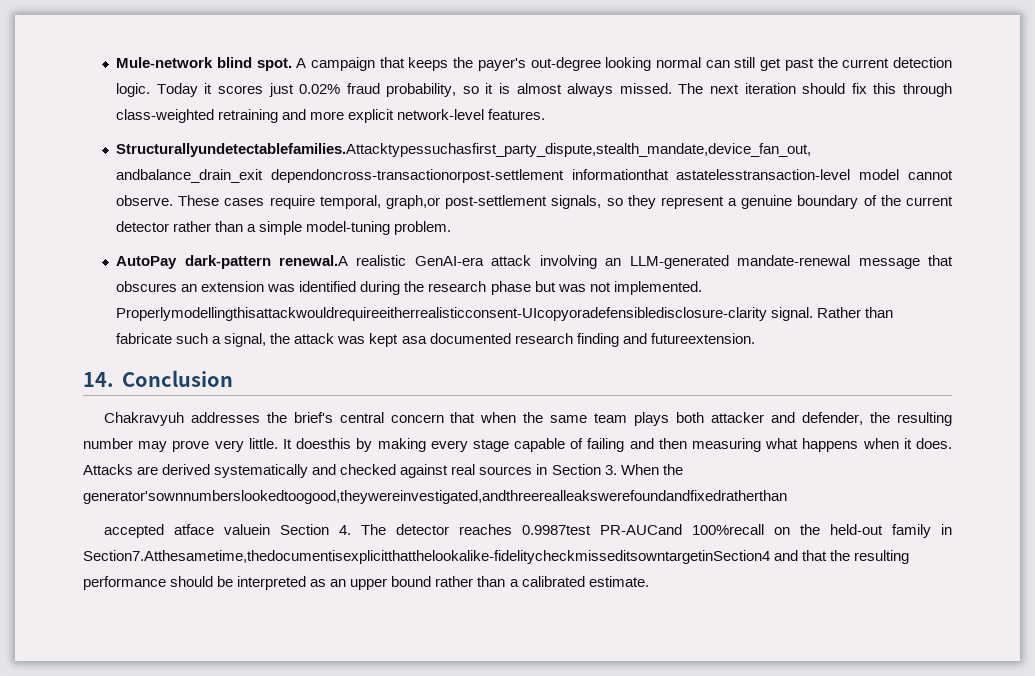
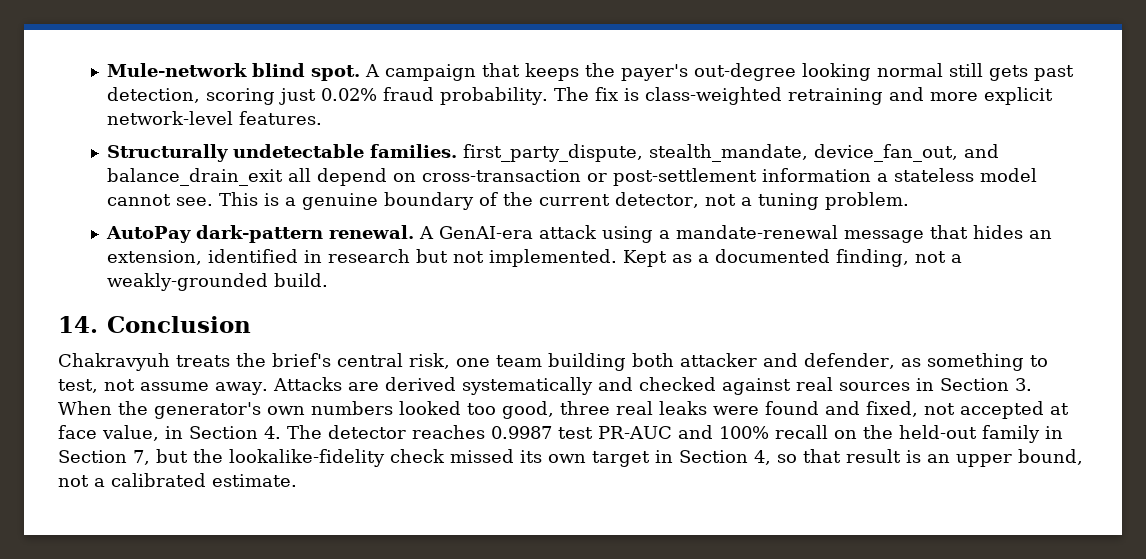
[705,57,952,71] [116,83,953,97] can still get past the current detection logic. Today it scores just 0.02% fraud probability, so it is almost always missed. The next iteration should fix this through -> [948,63,1074,81] [106,87,639,105] still gets past detection, scoring just 0.02% fraud probability. The fix is
[116,143,812,157] [116,169,953,183] [116,195,724,209] Structurallyundetectablefamilies.Attacktypessuchasfirst_party_dispute,stealth_mandate,device_fan_out, andbalance_drain_exit dependoncross-transactionorpost-settlement informationthat astatelesstransaction-level model cannot observe. These cases require temporal, graph,or post-settlement signals, so they represent -> [106,144,999,162] [106,168,1037,186] [106,192,279,206] Structurally undetectable families. first_party_dispute, stealth_mandate, device_fan_out, and balance_drain_exit all depend on cross-transaction or post-settlement information a stateless model cannot see. This is
[116,221,452,235] [116,255,953,269] [116,281,702,295] [116,307,894,321] [116,333,755,347] detector rather than a simple model-tuning problem. // AutoPay dark-pattern renewal.A realistic GenAI-era attack involving an LLM-generated mandate-renewal message that obscures an extension was identified during the research phase but was not implemented. Properlymodellingthisattackwouldrequireeitherrealisticconsent-UIcopyoradefensibledisclosure-clarity signal. Rather than fabricate such a signal, the attack was kept asa documented research finding and futureextension. -> [614,192,909,210] [105,225,1052,243] [106,249,962,267] [106,273,328,291] detector, not a tuning problem. // AutoPay dark-pattern renewal. A GenAI-era attack using a mandate-renewal message that hides an extension, identified in research but not implemented. Kept as a documented finding, not a weakly-grounded build.
[190,412,260,423] addresses -> [176,355,230,367] treats
[390,412,953,426] [83,438,952,452] concern that when the same team plays both attacker and defender, the resulting number may prove very little. It doesthis by making every stage capable of failing and then measuring what happens when it does. -> [409,353,1048,371] [58,379,268,395] risk, one team building both attacker and defender, as something to test, not assume away.
[83,490,787,504] [103,524,270,538] generator'sownnumberslookedtoogood,theywereinvestigated,andthreerealleakswerefoundandfixedratherthan // accepted atface valuein -> [154,401,1069,419] [58,425,183,441] generator's own numbers looked too good, three real leaks were found and fixed, not accepted at face value, in
[521,524,764,535] 0.9987test PR-AUCand 100%recall -> [491,425,828,439] 0.9987 test PR-AUC and 100% recall
[83,550,910,564] [83,576,506,590] Section7.Atthesametime,thedocumentisexplicitthatthelookalike-fidelitycheckmisseditsowntargetinSection4 and that the resulting performance should be interpreted as an upper bound rather than -> [58,449,1083,467] [58,475,89,487] Section 7, but the lookalike-fidelity check missed its own target in Section 4, so that result is an upper bound, not

